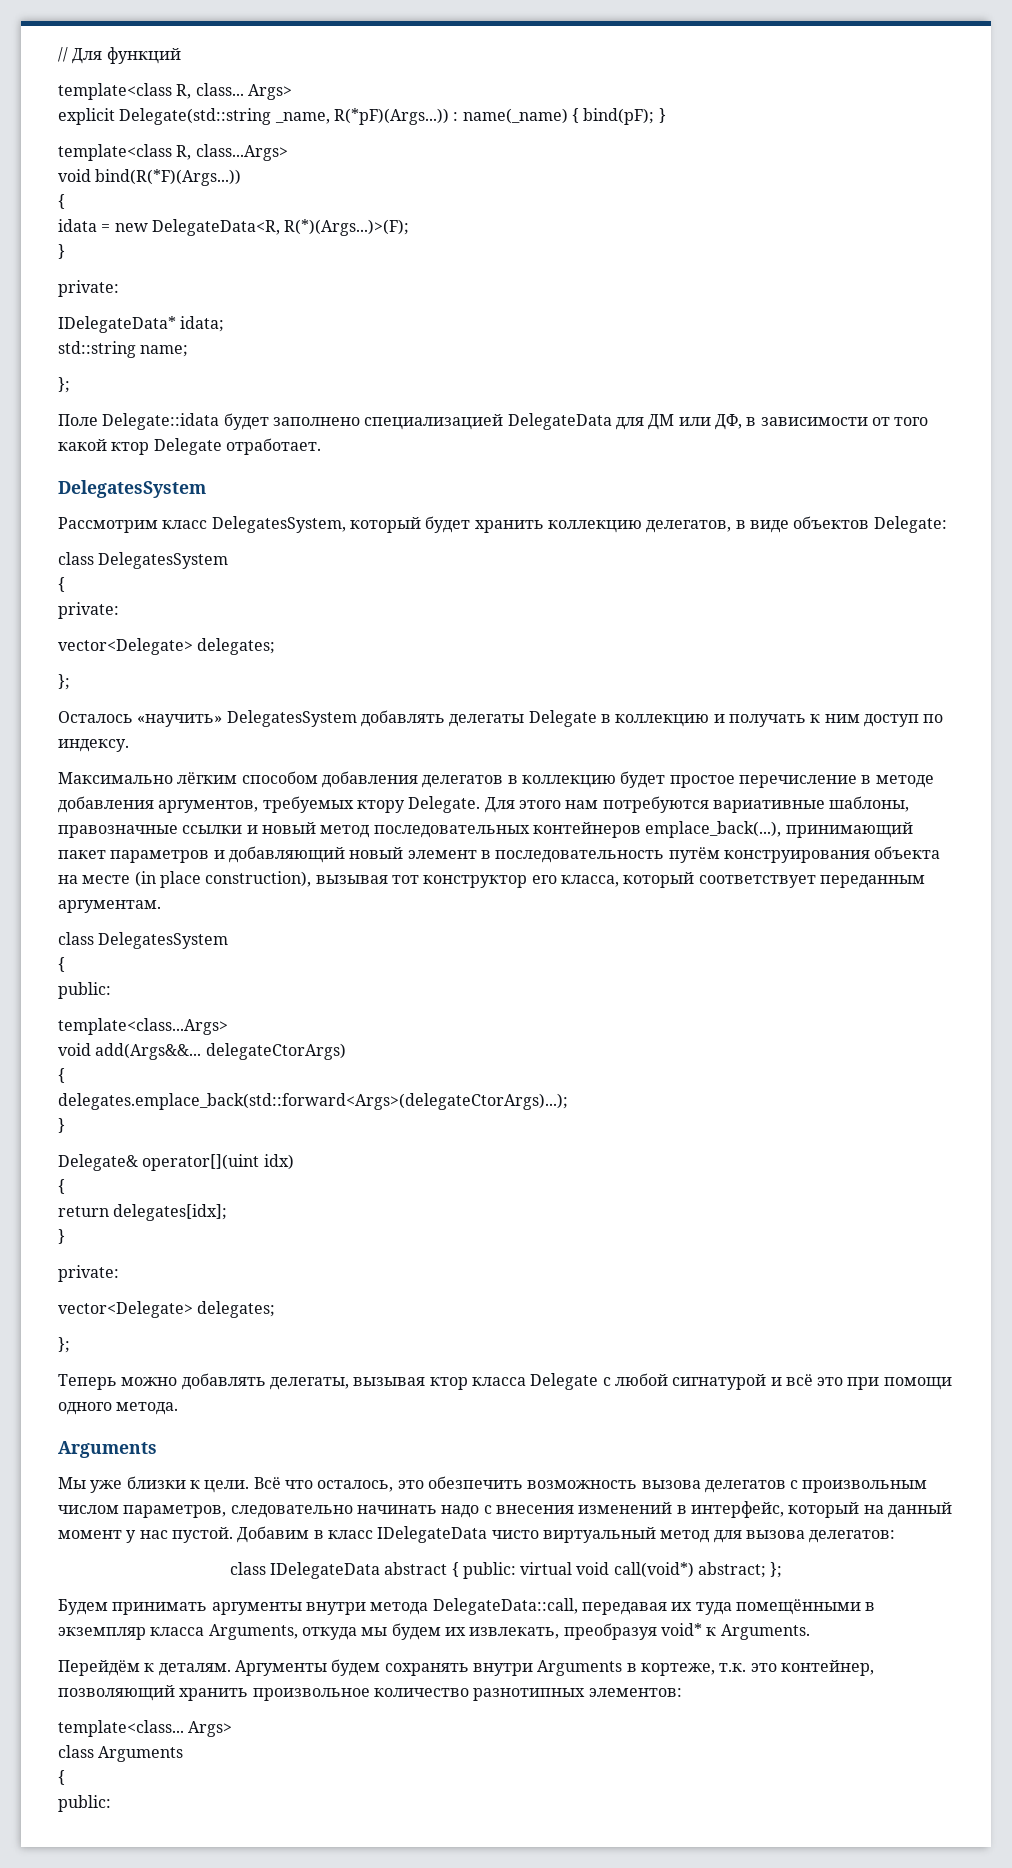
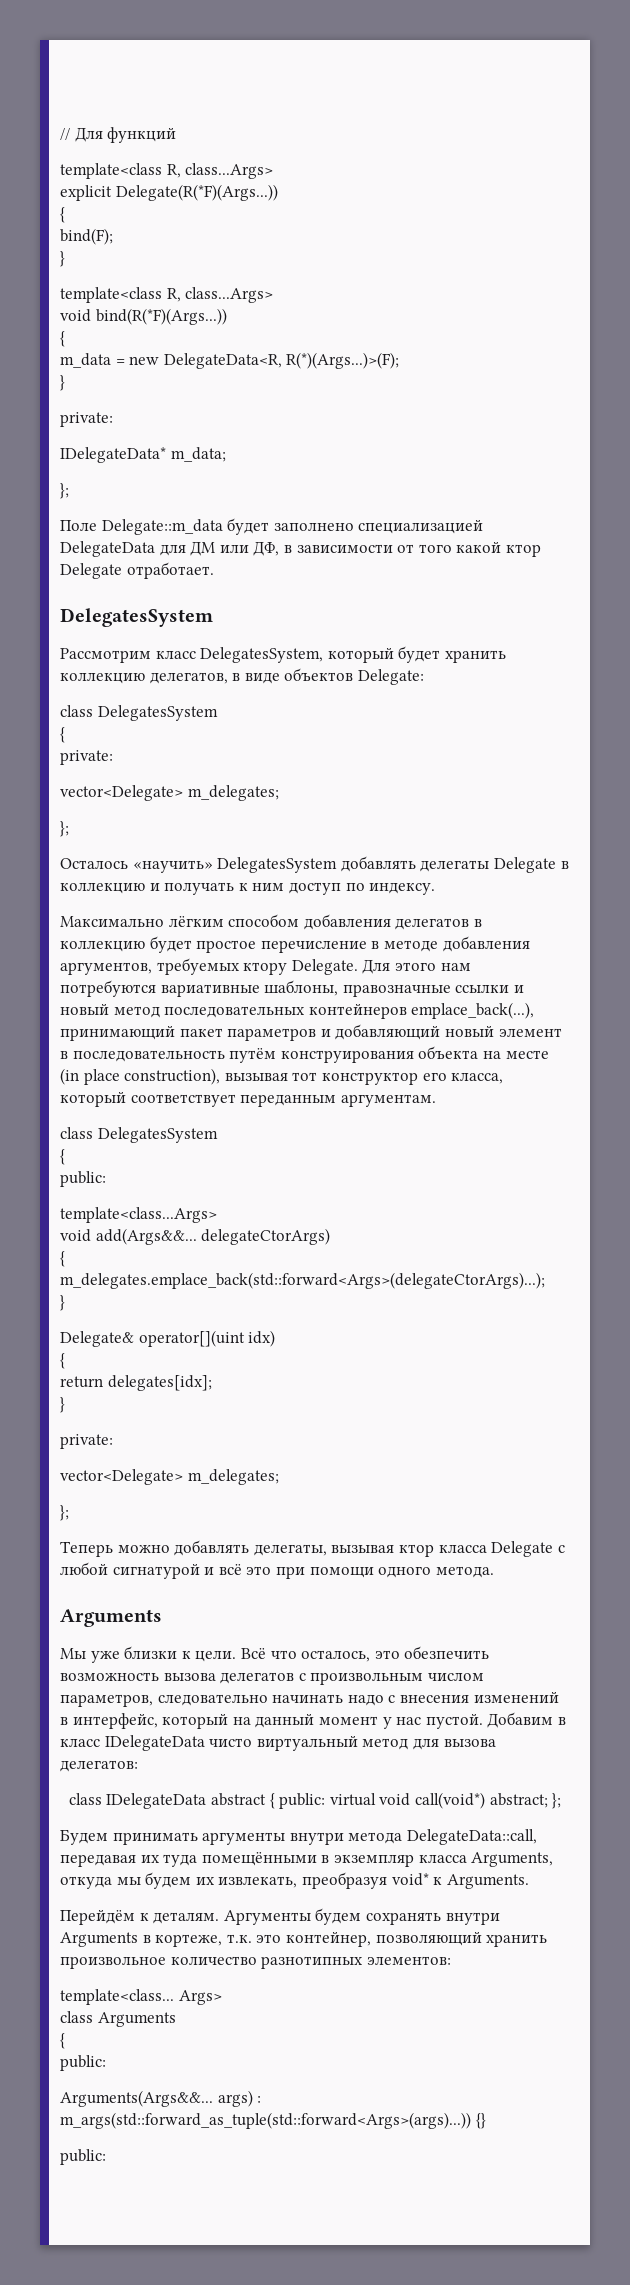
[195,83,292,100] class... Args> -> [185,163,274,179] class...Args>
[119,108,655,125] Delegate(std::string _name, R(*pF)(Args...)) : name(_name) { bind(pF); -> [115,184,278,201] [60,207,65,223] [60,228,113,245] Delegate(R(*F)(Args...)) // { // bind(F); //
[58,219,97,232] idata -> [60,353,111,368] m_data
[180,316,225,332] [58,341,189,358] idata; // std::string name; -> [170,447,226,462] m_data;
[102,413,220,430] Delegate::idata -> [101,519,223,535] Delegate::m_data
[197,638,276,655] delegates; -> [187,785,279,801] m_delegates;
[58,1093,568,1110] delegates.emplace_back(std::forward<Args>(delegateCtorArgs)...); -> [60,1272,545,1289] m_delegates.emplace_back(std::forward<Args>(delegateCtorArgs)...);
[197,1301,276,1318] delegates; -> [187,1469,279,1485] m_delegates;
(111, 1803) none -> [60,2090,262,2107] [60,2112,486,2129] [60,2149,106,2165] // Arguments(Args&&... args) : m_args(std::forward_as_tuple(std::forward<Args>(args)...)) {} // public:

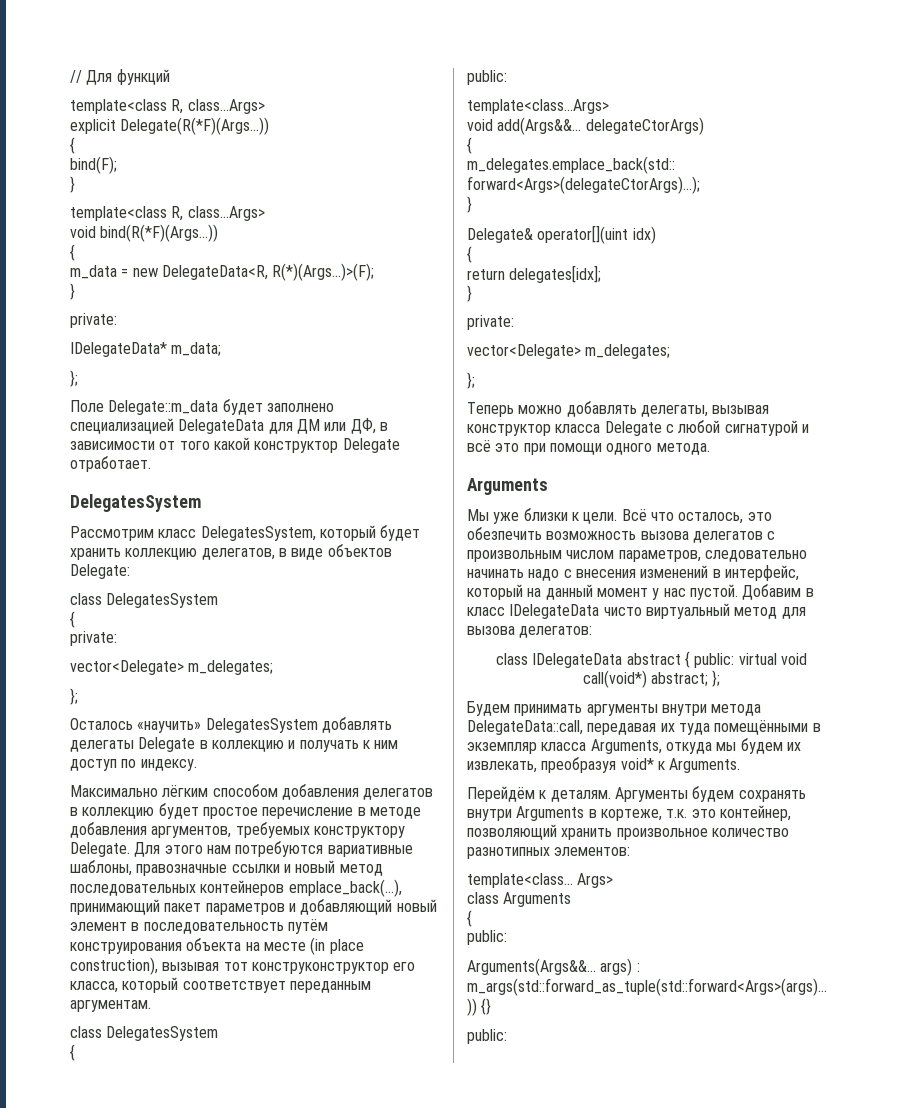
[505,544,541,557] ктор -> [254,441,339,453] конструктор
[243,962,288,975] ктору -> [313,826,405,838] конструктору
[321,1072,418,1085] конструктор -> [251,962,389,974] конструконструктор
[398,1544,434,1557] ктор -> [467,424,551,436] конструктор

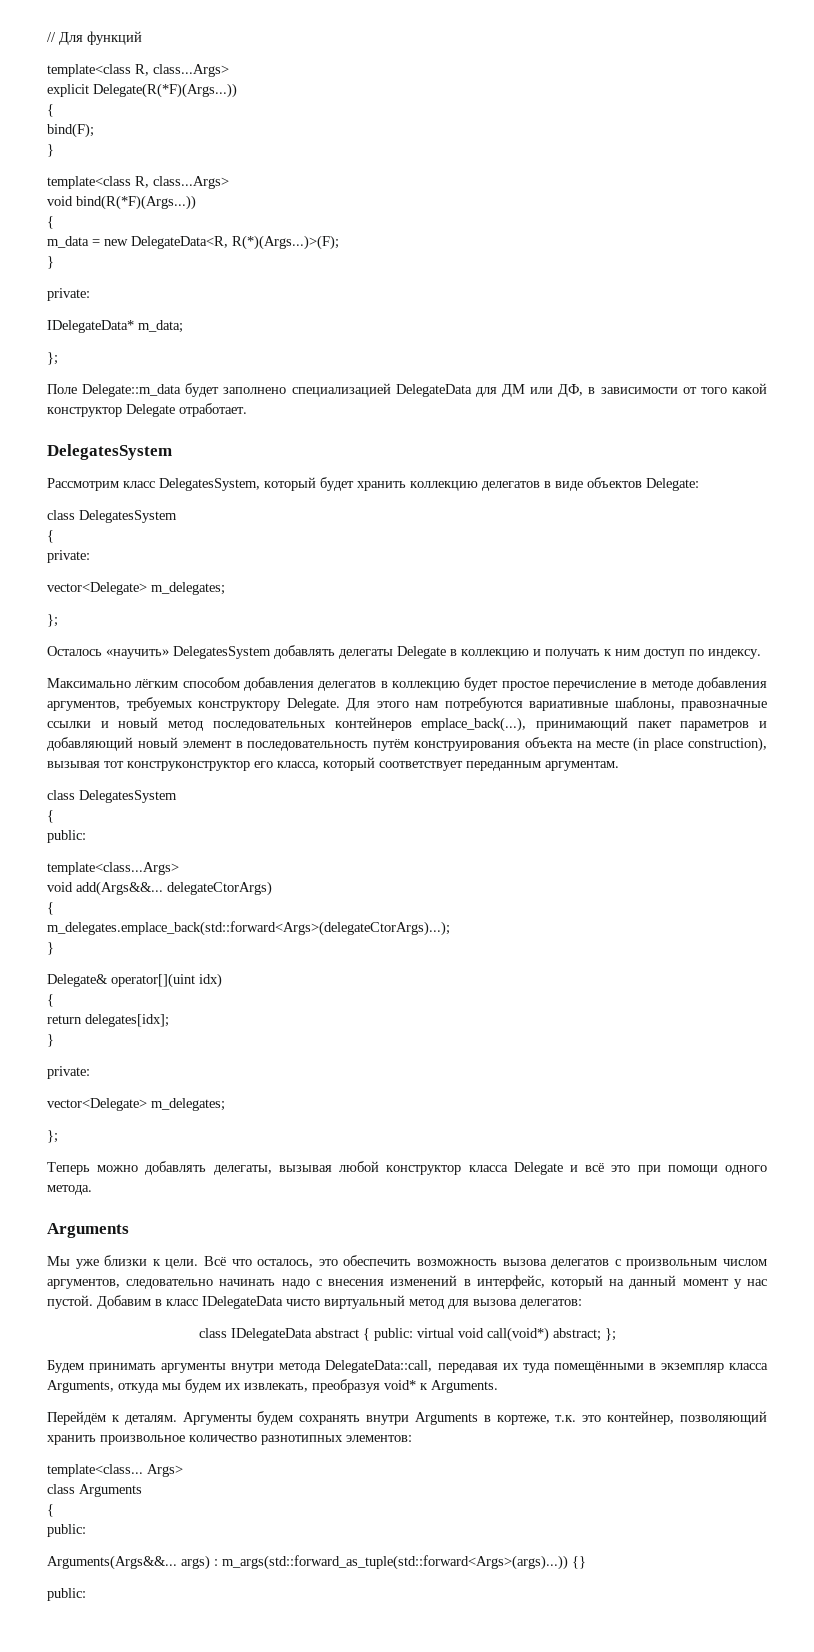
[201,548,275,560] делегатов, -> [482,481,540,491] делегатов
(770, 409) none -> [339,1161,380,1172] любой
[665,420,798,436] с любой сигнатурой -> (563, 1168) none
[467,527,542,540] обезпечить -> [343,1255,412,1266] обеспечить
[618,550,701,562] параметров, -> [47,1279,120,1289] аргументов,

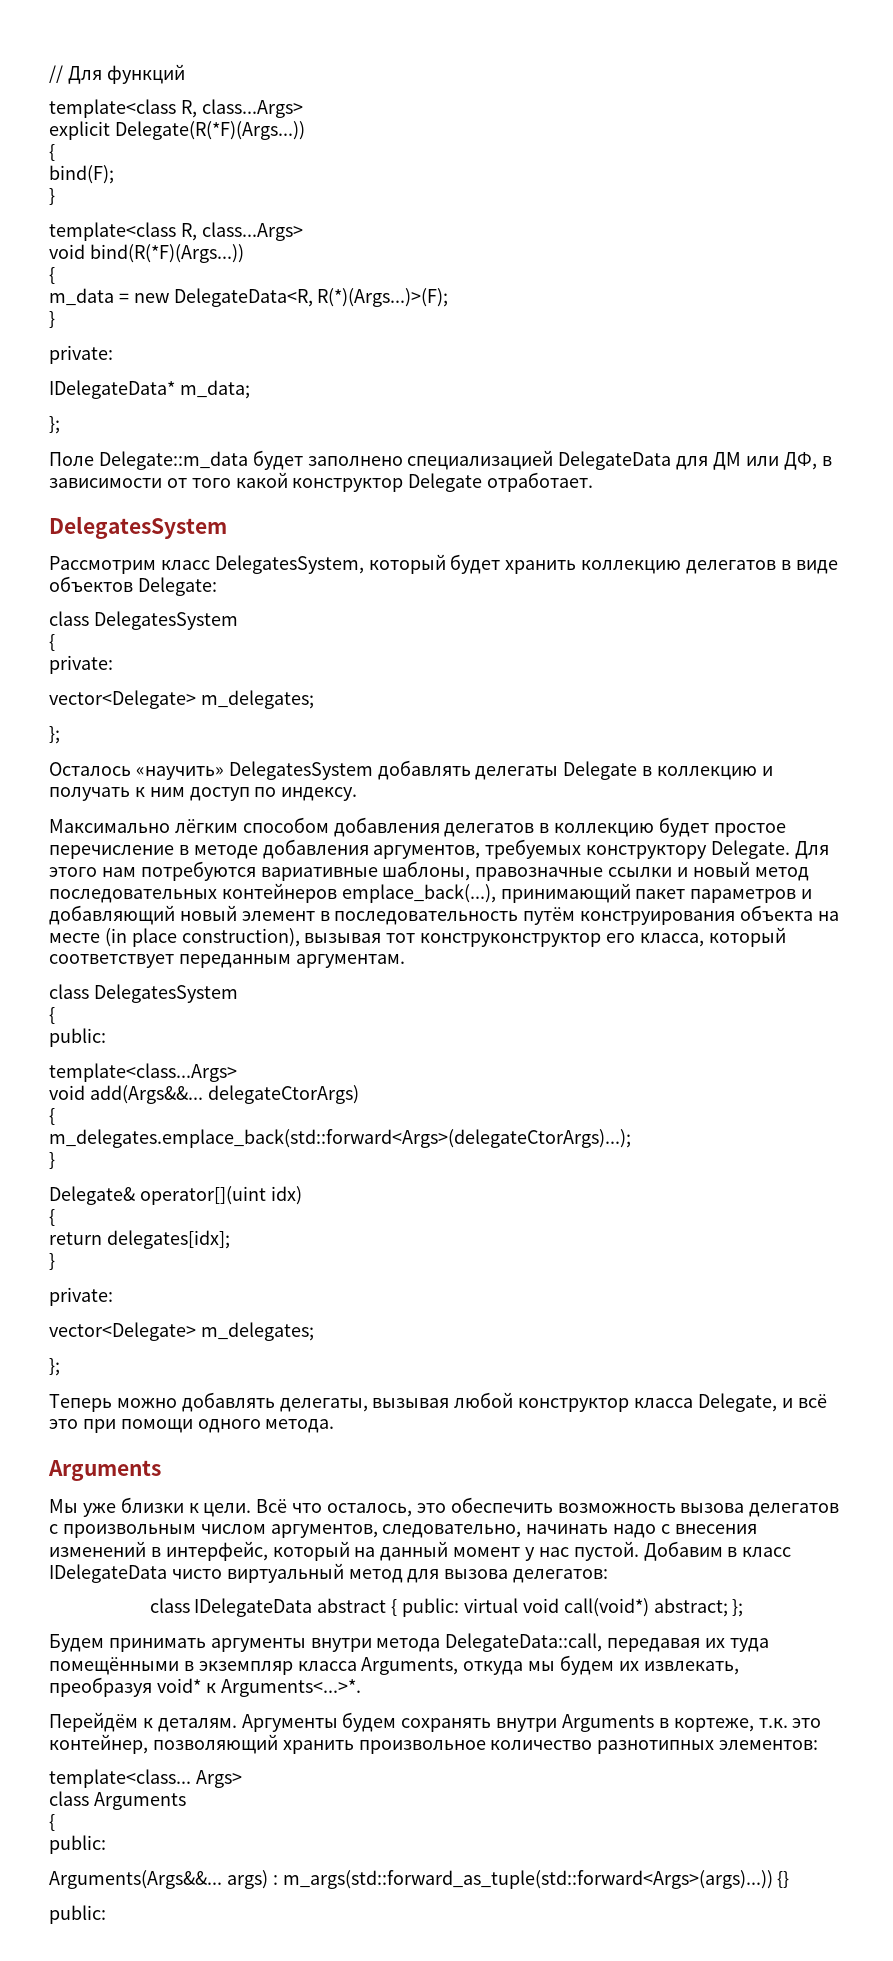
[513,1162,563,1175] Delegate -> [697,1393,777,1412] Delegate,
[126,1279,214,1289] следовательно -> [382,1524,522,1538] следовательно,
[431,1380,498,1393] Arguments. -> [220,1679,361,1697] Arguments<...>*.

